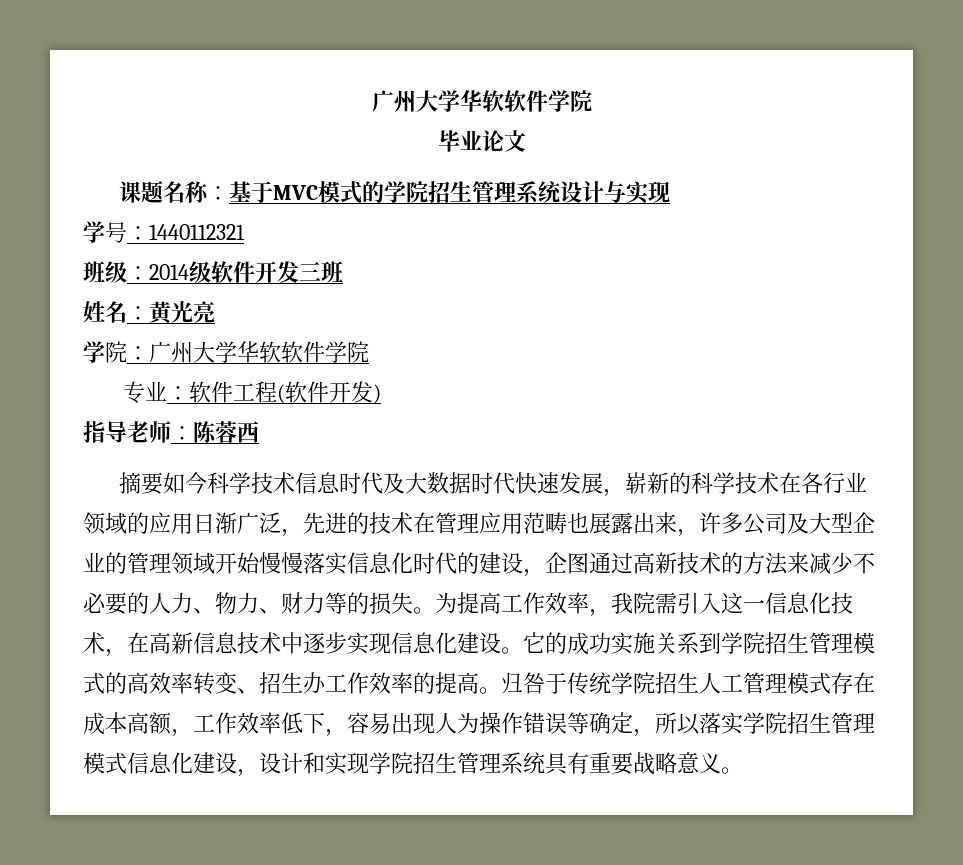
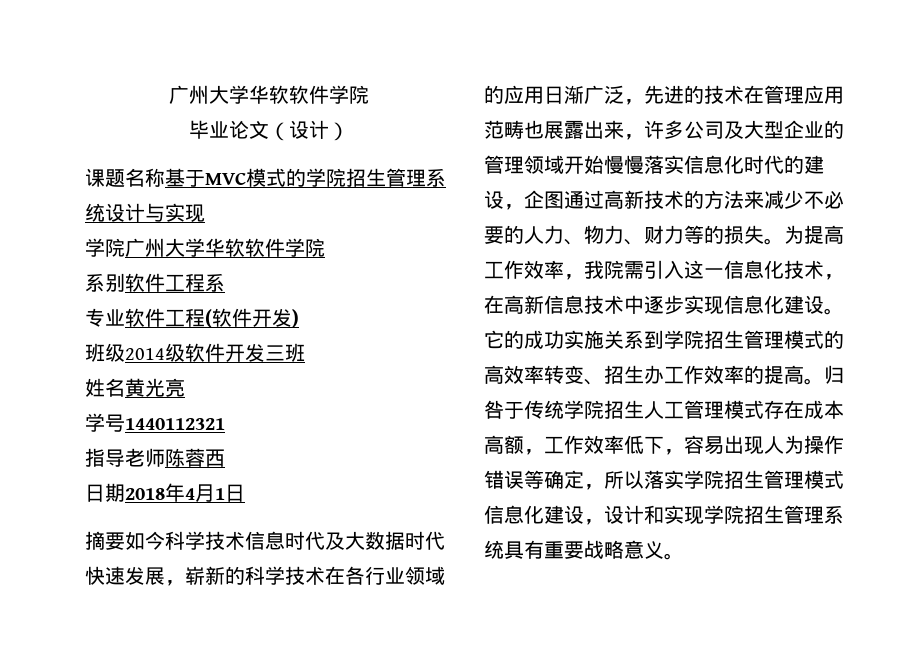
(526, 141) none -> [268,120,349,141] （设计）
[206,186,229,200] ： -> (165, 177) none
[105,221,245,243] 号：1440112321 -> [105,238,325,258] [85,273,225,292] [85,308,299,328] 院广州大学华软软件学院 // 系别软件工程系 // 专业软件工程(软件开发)
[127,266,149,280] ： -> (125, 352) none
[127,306,149,320] ： -> (125, 387) none
[105,341,369,363] [123,381,382,404] 院：广州大学华软软件学院 // 专业：软件工程(软件开发) -> [105,414,225,432] 号1440112321
[171,426,193,440] ： -> (165, 457) none
(259, 432) none -> [85,483,245,502] // 日期2018年4月1日

